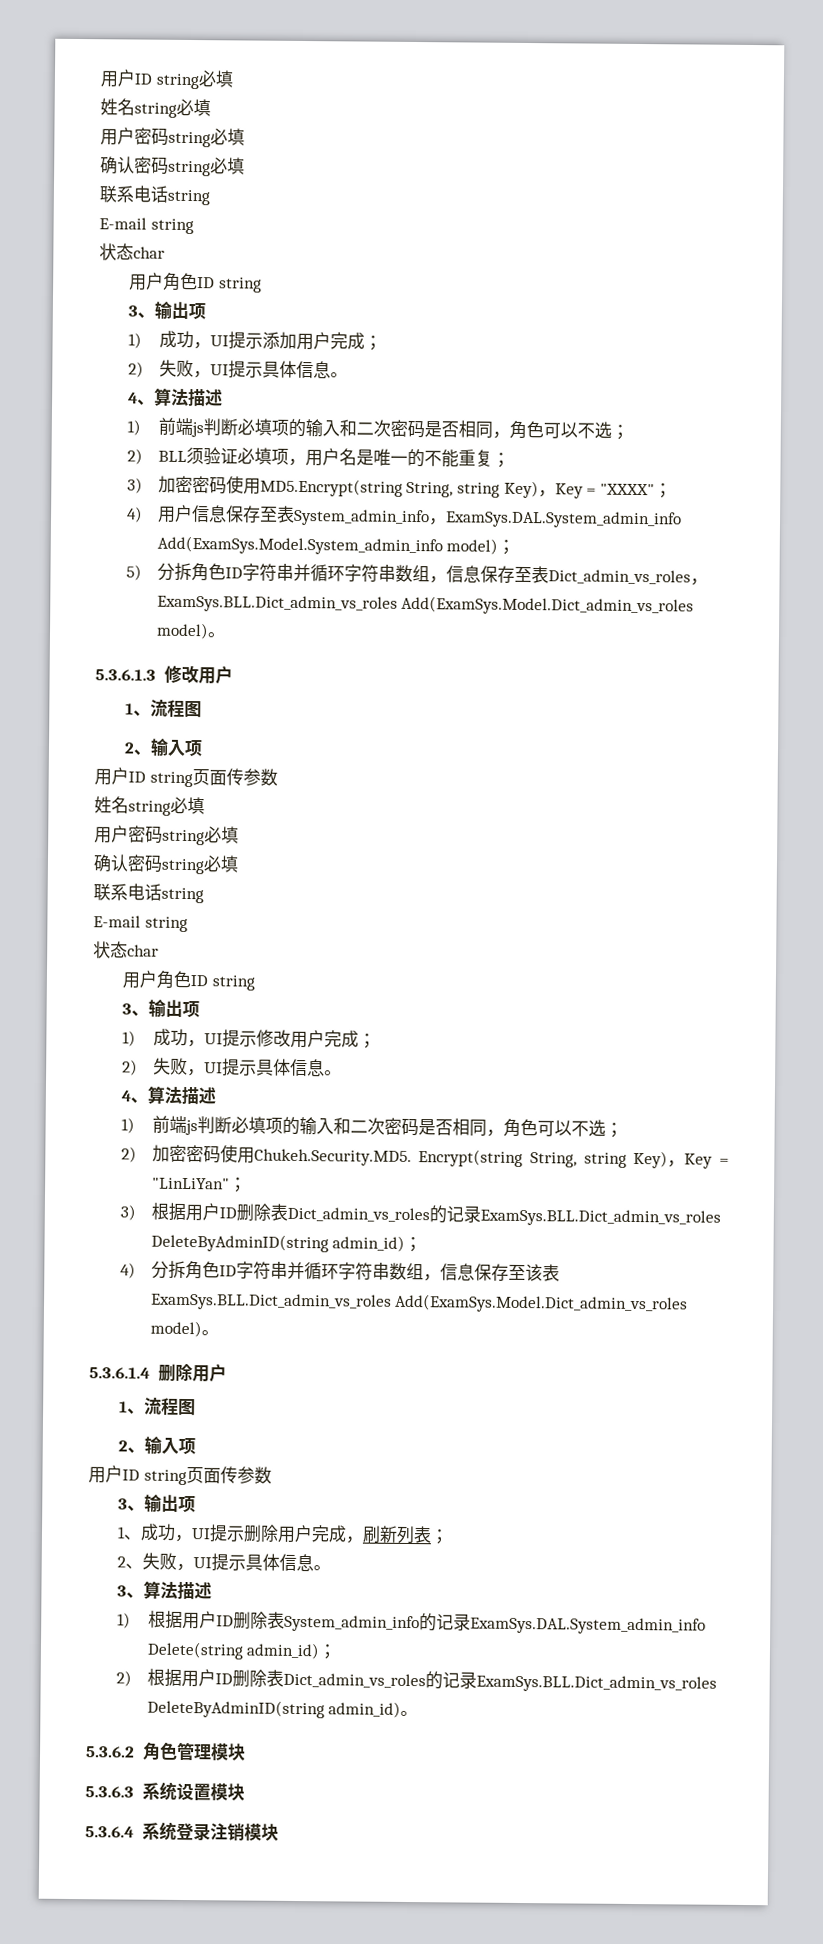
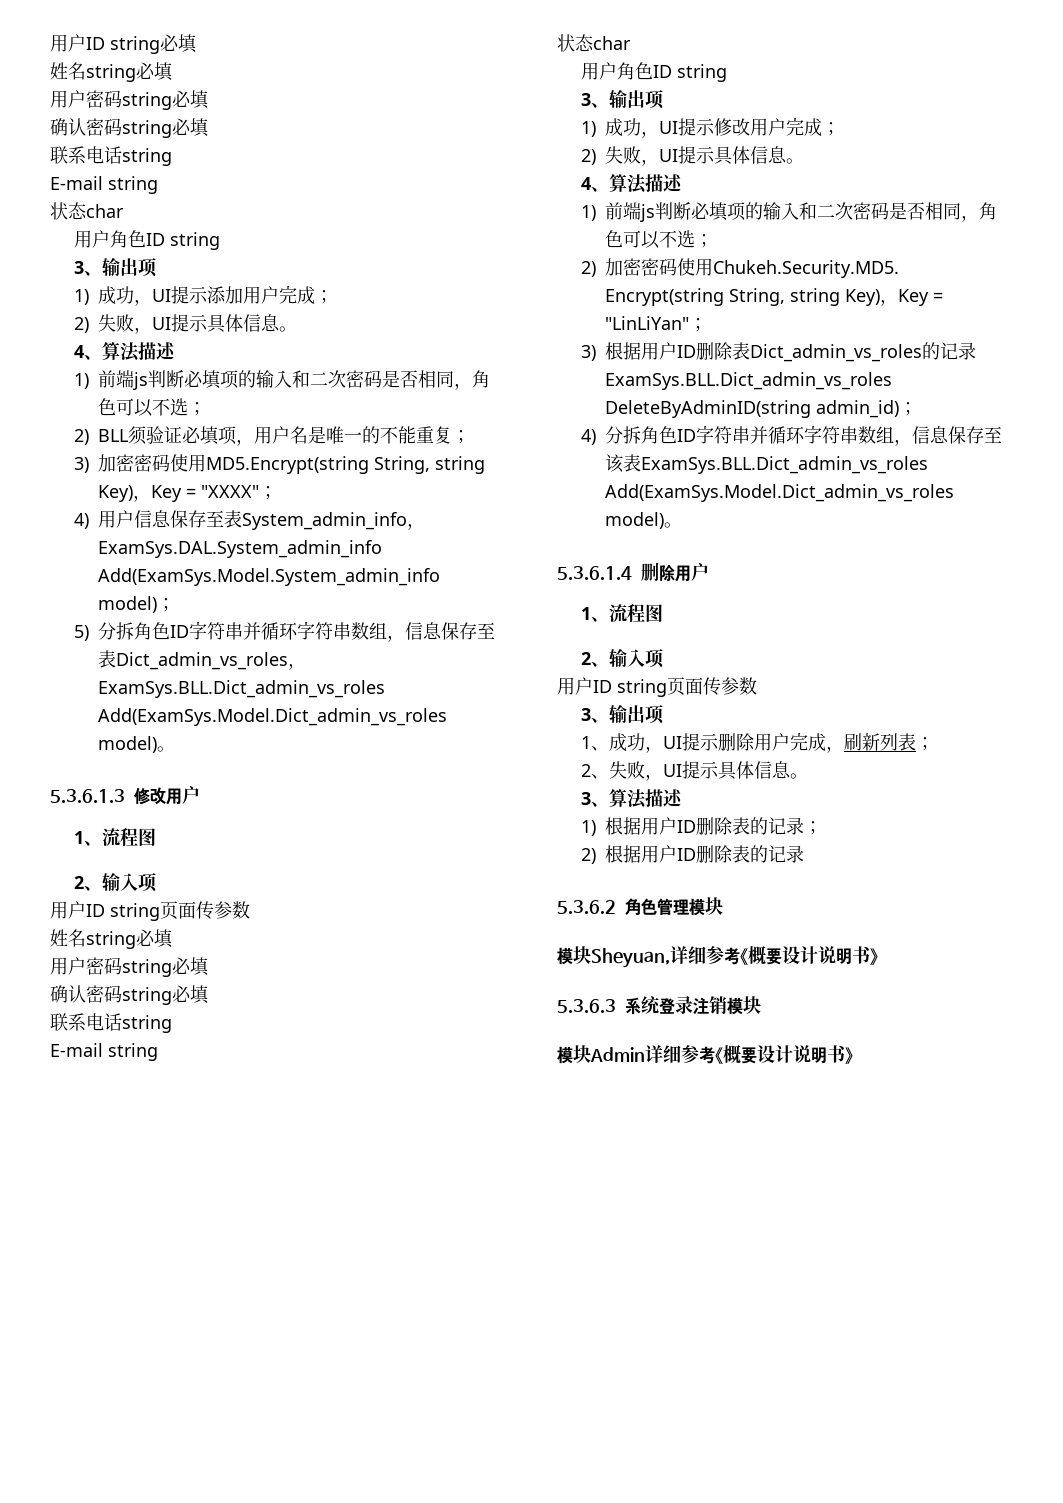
[283,1613,706,1635] [146,1641,321,1660] System_admin_info的记录ExamSys.DAL.System_admin_info Delete(string admin_id) -> [749,817,804,835] 的记录
[282,1671,717,1693] [146,1699,419,1719] Dict_admin_vs_roles的记录ExamSys.BLL.Dict_admin_vs_roles DeleteByAdminID(string admin_id)。 -> [749,845,804,863] 的记录
[85,1781,245,1802] [85,1821,279,1842] 5.3.6.3系统设置模块 // 5.3.6.4系统登录注销模块 -> [557,946,878,968] [557,996,761,1015] [557,1045,853,1064] 模块Sheyuan,详细参考《概要设计说明书》 // 5.3.6.3系统登录注销模块 // 模块Admin详细参考《概要设计说明书》

